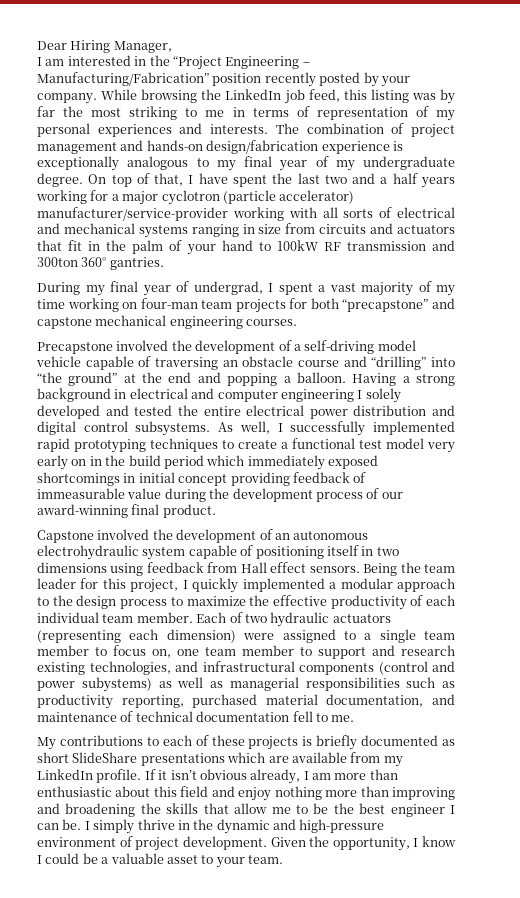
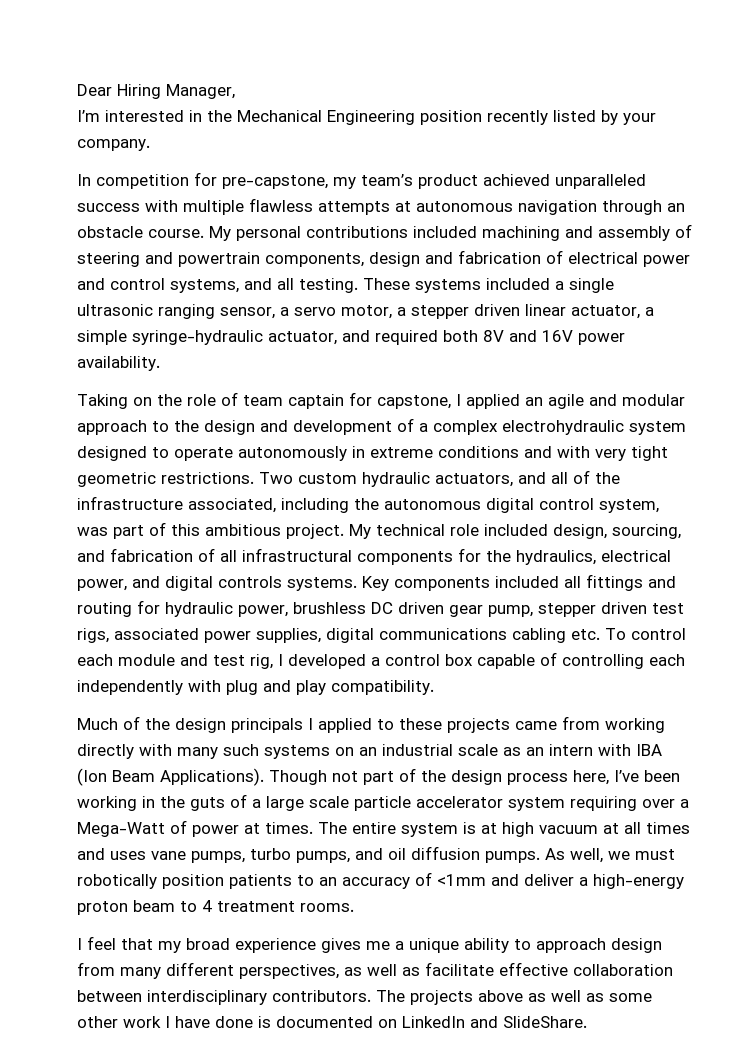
[37,57,65,66] I am -> [77,110,100,122] I’m
[172,56,310,70] [37,72,209,86] “Project Engineering – Manufacturing/Fabrication” -> [237,110,415,125] Mechanical Engineering
[319,72,361,86] posted -> [553,110,596,122] listed
[101,89,456,104] [37,106,455,121] [37,123,456,138] [37,140,403,154] [37,156,455,171] [37,173,455,188] [36,190,355,205] [37,207,455,221] [37,223,456,238] [37,240,455,255] [37,257,164,270] [37,281,455,296] [37,298,455,313] [37,315,298,329] [37,340,416,354] [36,356,456,370] [37,372,456,386] [37,388,401,403] [37,405,455,419] [37,421,456,436] [37,438,455,453] [37,455,378,470] [37,472,367,486] [37,488,403,502] [37,504,216,518] [37,529,369,543] [37,545,399,560] [37,562,456,576] [37,578,337,593] While browsing the LinkedIn job feed, this listing was by far the most striking to me in terms of representation of my personal experiences and interests. The combination of project management and hands-on design/fabrication experience is exceptionally analogous to my final year of my undergraduate degree. On top of that, I have spent the last two and a half years working for a major cyclotron (particle accelerator) manufacturer/service-provider working with all sorts of electrical and mechanical systems ranging in size from circuits and actuators that fit in the palm of your hand to 100kW RF transmission and 300ton 360° gantries. // During my final year of undergrad, I spent a vast majority of my time working on four-man team projects for both “precapstone” and capstone mechanical engineering courses. // Precapstone involved the development of a self-driving model vehicle capable of traversing an obstacle course and “drilling” into “the ground” at the end and popping a balloon. Having a strong background in electrical and computer engineering I solely developed and tested the entire electrical power distribution and digital control subsystems. As well, I successfully implemented rapid prototyping techniques to create a functional test model very early on in the build period which immediately exposed shortcomings in initial concept providing feedback of immeasurable value during the development process of our award-winning final product. // Capstone involved the development of an autonomous electrohydraulic system capable of positioning itself in two dimensions using feedback from Hall effect sensors. Being the team leader for this project, I quickly implemented a -> [77,172,646,189] [77,198,685,215] [77,224,692,241] [77,250,690,267] [77,278,614,293] [77,304,654,319] [77,330,625,345] [77,356,160,371] [77,392,617,409] // In competition for pre-capstone, my team’s product achieved unparalleled success with multiple flawless attempts at autonomous navigation through an obstacle course. My personal contributions included machining and assembly of steering and powertrain components, design and fabrication of electrical power and control systems, and all testing. These systems included a single ultrasonic ranging sensor, a servo motor, a stepper driven linear actuator, a simple syringe-hydraulic actuator, and required both 8V and 16V power availability. // Taking on the role of team captain for capstone, I applied an agile and
[120,595,455,610] [37,612,391,627] [37,629,455,643] [37,645,455,659] [37,661,455,675] [37,677,455,692] [37,694,455,709] [37,711,355,722] [37,735,455,750] [37,752,403,767] [37,769,398,784] [37,786,456,801] [37,803,456,817] [37,819,385,834] [37,836,456,851] [37,853,283,868] process to maximize the effective productivity of each individual team member. Each of two hydraulic actuators (representing each dimension) were assigned to a single team member to focus on, one team member to support and research existing technologies, and infrastructural components (control and power subystems) as well as managerial responsibilities such as productivity reporting, purchased material documentation, and maintenance of technical documentation fell to me. // My contributions to each of these projects is briefly documented as short SlideShare presentations which are available from my LinkedIn profile. If it isn’t obvious already, I am more than enthusiastic about this field and enjoy nothing more than improving and broadening the skills that allow me to be the best engineer I can be. I simply thrive in the dynamic and high-pressure environment of project development. Given the opportunity, I know I could be a valuable asset to your team. -> [260,418,686,435] [77,446,668,461] [77,470,620,487] [77,496,659,513] [77,522,681,539] [77,548,671,565] [77,574,676,591] [77,600,684,617] [77,628,686,643] [77,652,685,669] [77,680,434,695] [77,716,665,733] [77,744,662,759] [77,768,680,786] [77,794,689,811] [77,820,690,837] [77,846,675,863] [77,872,684,889] [77,900,354,915] [77,936,662,953] [77,962,673,979] [77,990,652,1005] [77,1016,587,1028] and development of a complex electrohydraulic system designed to operate autonomously in extreme conditions and with very tight geometric restrictions. Two custom hydraulic actuators, and all of the infrastructure associated, including the autonomous digital control system, was part of this ambitious project. My technical role included design, sourcing, and fabrication of all infrastructural components for the hydraulics, electrical power, and digital controls systems. Key components included all fittings and routing for hydraulic power, brushless DC driven gear pump, stepper driven test rigs, associated power supplies, digital communications cabling etc. To control each module and test rig, I developed a control box capable of controlling each independently with plug and play compatibility. // Much of the design principals I applied to these projects came from working directly with many such systems on an industrial scale as an intern with IBA (Ion Beam Applications). Though not part of the design process here, I’ve been working in the guts of a large scale particle accelerator system requiring over a Mega-Watt of power at times. The entire system is at high vacuum at all times and uses vane pumps, turbo pumps, and oil diffusion pumps. As well, we must robotically position patients to an accuracy of <1mm and deliver a high-energy proton beam to 4 treatment rooms. // I feel that my broad experience gives me a unique ability to approach design from many different perspectives, as well as facilitate effective collaboration between interdisciplinary contributors. The projects above as well as some other work I have done is documented on LinkedIn and SlideShare.

